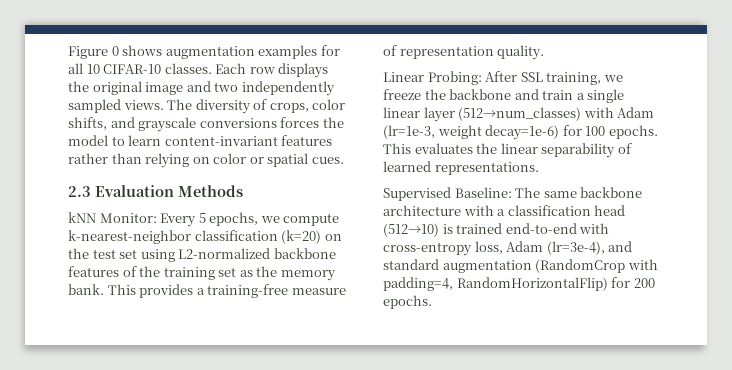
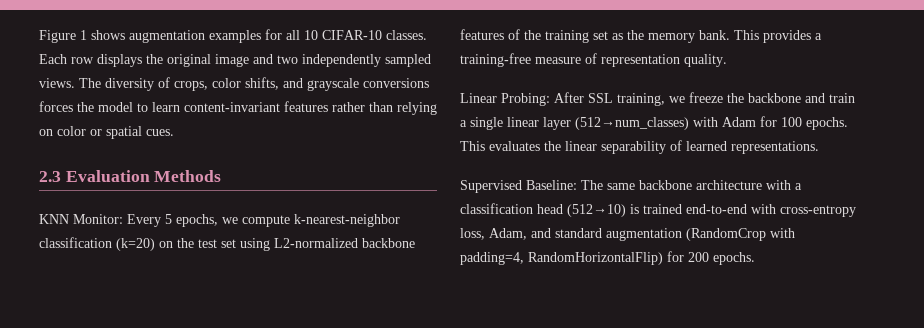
[111,46,119,56] 0 -> [80,30,87,40] 1
[68,212,96,223] kNN -> [39,214,69,224] KNN
[383,125,560,140] (lr=1e-3, weight decay=1e-6) -> (756, 122) none
[506,241,605,255] Adam (lr=3e-4), -> [489,228,527,240] Adam,

